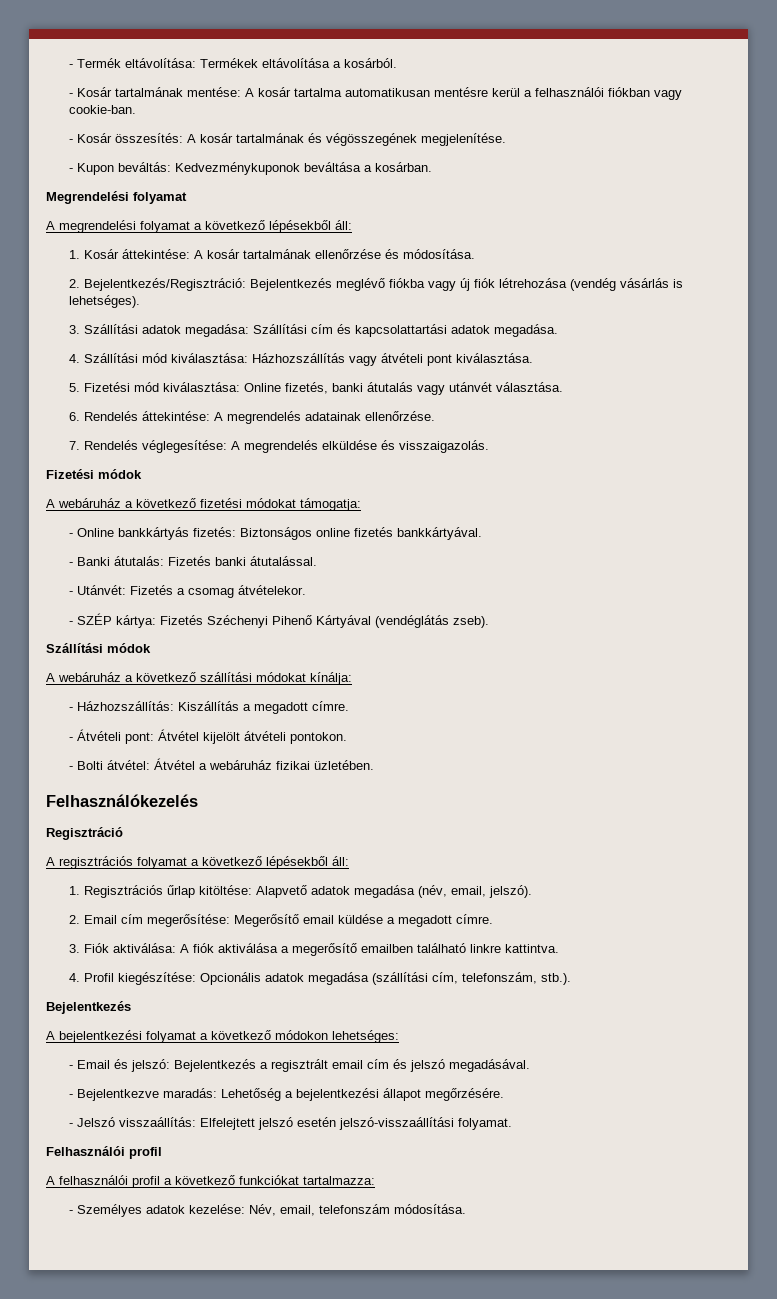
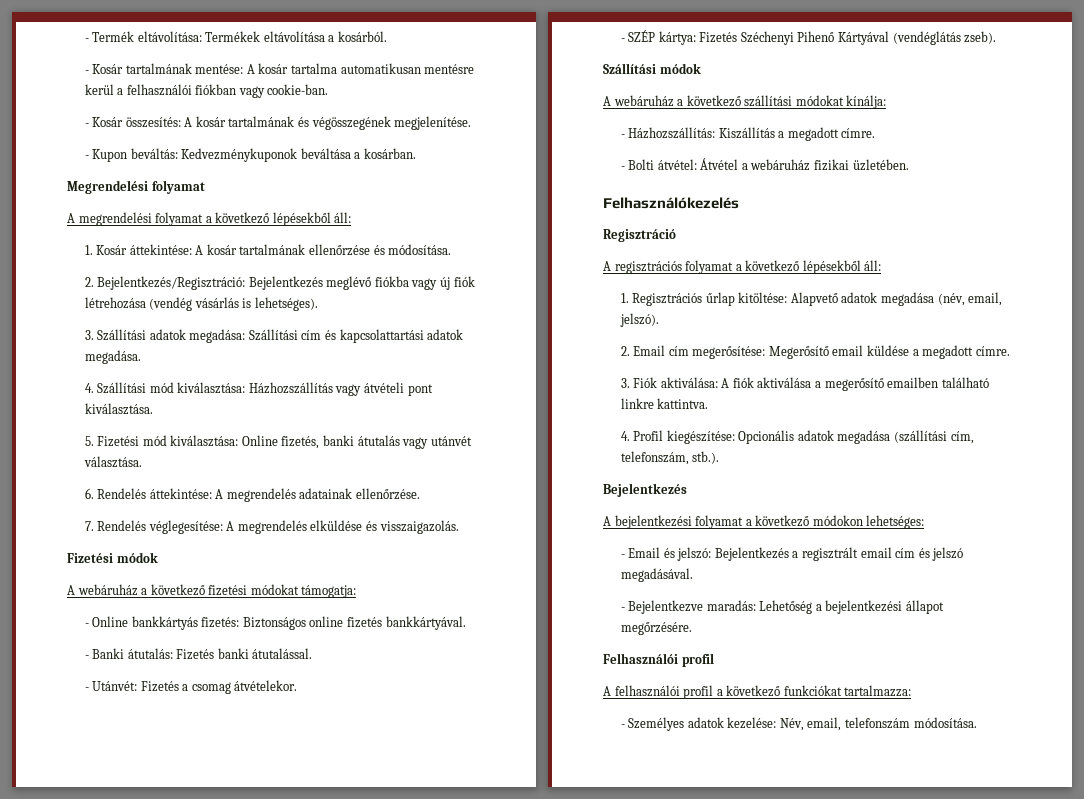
[68,729,347,744] // - Átvételi pont: Átvétel kijelölt átvételi pontokon. -> (876, 133) none
[68,1117,512,1130] // - Jelszó visszaállítás: Elfelejtett jelszó esetén jelszó-visszaállítási folyamat. -> (692, 628) none

